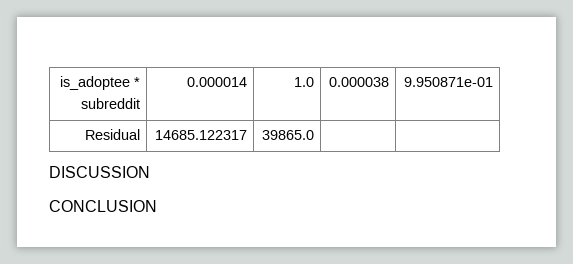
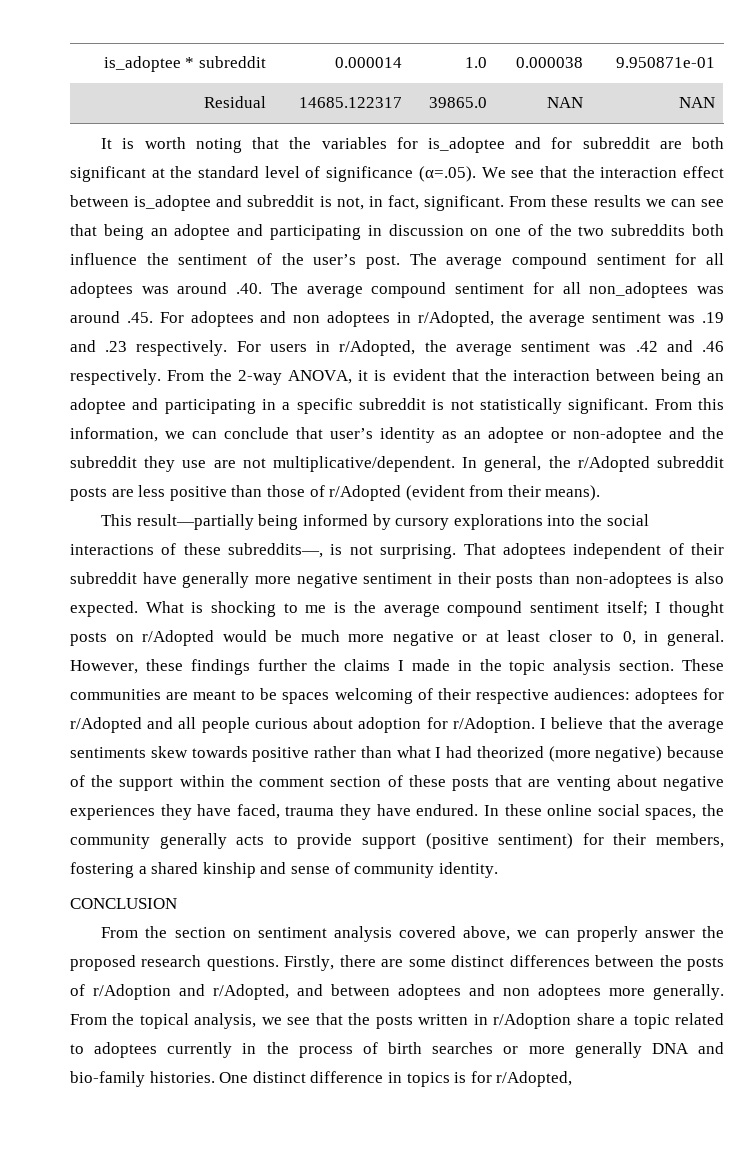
[49,166,150,178] [49,200,157,212] | // DISCUSSION // CONCLUSION -> [546,97,583,108] [678,97,715,108] [101,137,724,153] [70,166,724,182] [70,195,724,211] [70,224,724,240] [70,253,724,269] [70,282,725,298] [70,311,724,327] [70,340,724,356] [70,369,725,385] [70,398,724,414] [70,427,724,443] [70,456,724,472] [70,485,601,501] [101,514,649,530] [70,543,724,559] [70,572,724,588] [70,601,724,617] [70,630,724,646] [70,659,724,675] [70,688,724,704] [70,717,724,733] [70,746,724,762] [70,775,724,791] [70,804,724,820] [70,833,725,849] [70,862,498,878] [70,898,177,909] [101,926,724,942] [70,955,724,971] [70,984,724,1000] [70,1013,724,1029] [70,1042,724,1058] [70,1071,573,1087] NAN | NAN // It is worth noting that the variables for is_adoptee and for subreddit are both significant at the standard level of significance (α=.05). We see that the interaction effect between is_adoptee and subreddit is not, in fact, significant. From these results we can see that being an adoptee and participating in discussion on one of the two subreddits both influence the sentiment of the user’s post. The average compound sentiment for all adoptees was around .40. The average compound sentiment for all non_adoptees was around .45. For adoptees and non adoptees in r/Adopted, the average sentiment was .19 and .23 respectively. For users in r/Adopted, the average sentiment was .42 and .46 respectively. From the 2-way ANOVA, it is evident that the interaction between being an adoptee and participating in a specific subreddit is not statistically significant. From this information, we can conclude that user’s identity as an adoptee or non-adoptee and the subreddit they use are not multiplicative/dependent. In general, the r/Adopted subreddit posts are less positive than those of r/Adopted (evident from their means). // This result—partially being informed by cursory explorations into the social interactions of these subreddits—, is not surprising. That adoptees independent of their subreddit have generally more negative sentiment in their posts than non-adoptees is also expected. What is shocking to me is the average compound sentiment itself; I thought posts on r/Adopted would be much more negative or at least closer to 0, in general. However, these findings further the claims I made in the topic analysis section. These communities are meant to be spaces welcoming of their respective audiences: adoptees for r/Adopted and all people curious about adoption for r/Adoption. I believe that the average sentiments skew towards positive rather than what I had theorized (more negative) because of the support within the comment section of these posts that are venting about negative experiences they have faced, trauma they have endured. In these online social spaces, the community generally acts to provide support (positive sentiment) for their members, fostering a shared kinship and sense of community identity. // CONCLUSION // From the section on sentiment analysis covered above, we can properly answer the proposed research questions. Firstly, there are some distinct differences between the posts of r/Adoption and r/Adopted, and between adoptees and non adoptees more generally. From the topical analysis, we see that the posts written in r/Adoption share a topic related to adoptees currently in the process of birth searches or more generally DNA and bio-family histories. One distinct difference in topics is for r/Adopted,

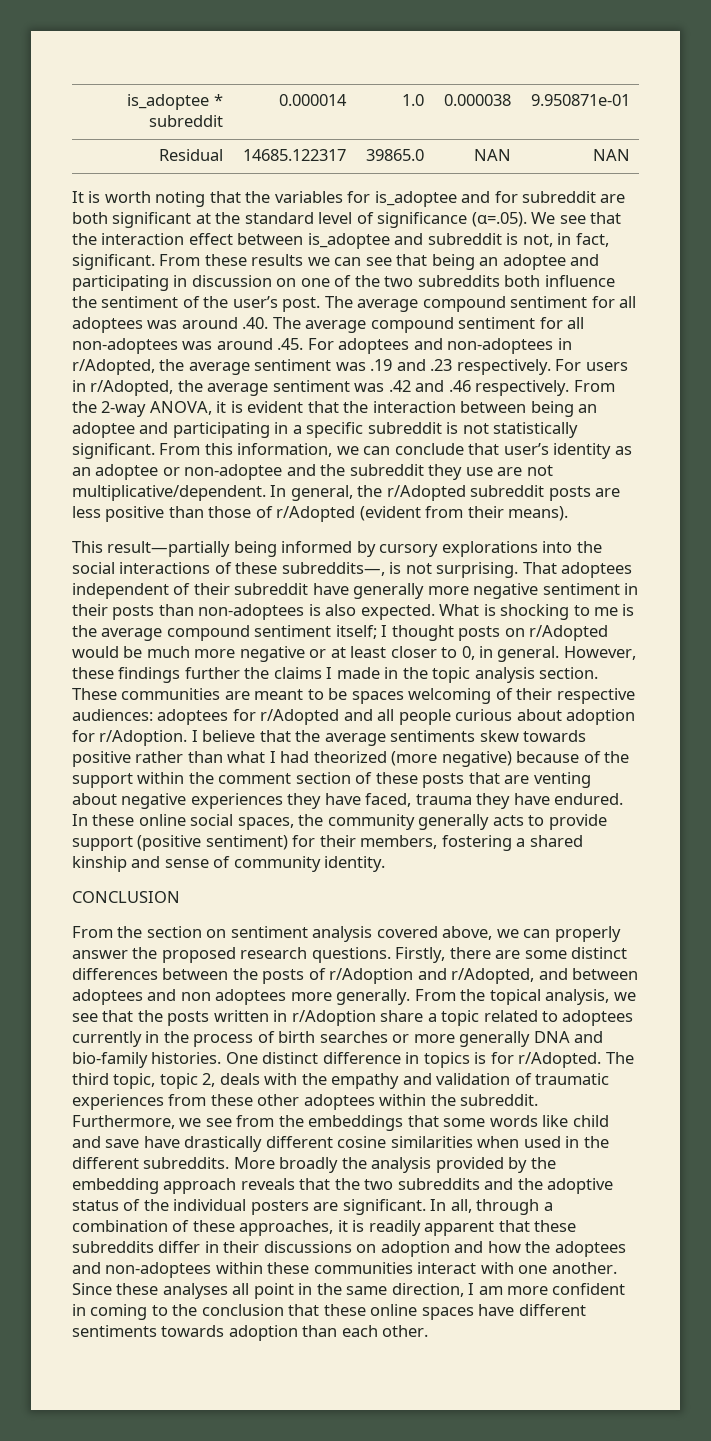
[589,282,689,298] non_adoptees -> [72,338,178,354] non-adoptees
[293,311,391,327] non adoptees -> [447,338,554,354] non-adoptees
[496,1071,573,1087] r/Adopted, -> [518,1052,634,1068] [72,1073,610,1089] [72,1094,539,1110] [72,1115,609,1131] [72,1136,609,1152] [72,1157,556,1173] [72,1178,614,1194] [72,1199,553,1215] [72,1220,577,1236] [72,1241,626,1257] [72,1262,617,1278] [72,1283,626,1299] [72,1304,586,1320] [72,1325,429,1341] r/Adopted. The third topic, topic 2, deals with the empathy and validation of traumatic experiences from these other adoptees within the subreddit. Furthermore, we see from the embeddings that some words like child and save have drastically different cosine similarities when used in the different subreddits. More broadly the analysis provided by the embedding approach reveals that the two subreddits and the adoptive status of the individual posters are significant. In all, through a combination of these approaches, it is readily apparent that these subreddits differ in their discussions on adoption and how the adoptees and non-adoptees within these communities interact with one another. Since these analyses all point in the same direction, I am more confident in coming to the conclusion that these online spaces have different sentiments towards adoption than each other.

